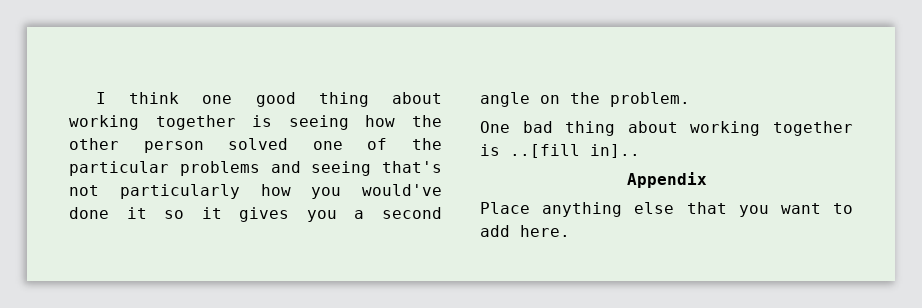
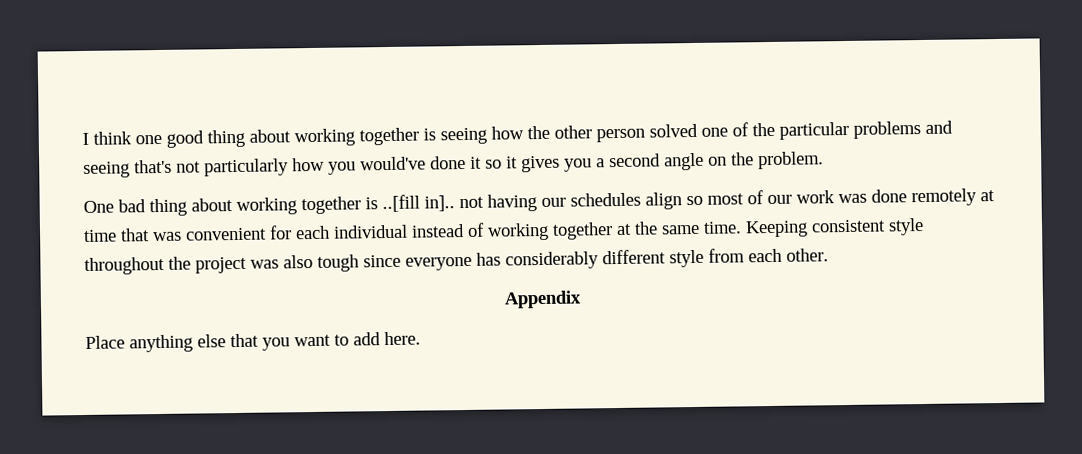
(640, 151) none -> [459,188,995,212] [83,218,924,242] [84,248,829,275] not having our schedules align so most of our work was done remotely at time that was convenient for each individual instead of working together at the same time. Keeping consistent style throughout the project was also tough since everyone has considerably different style from each other.

